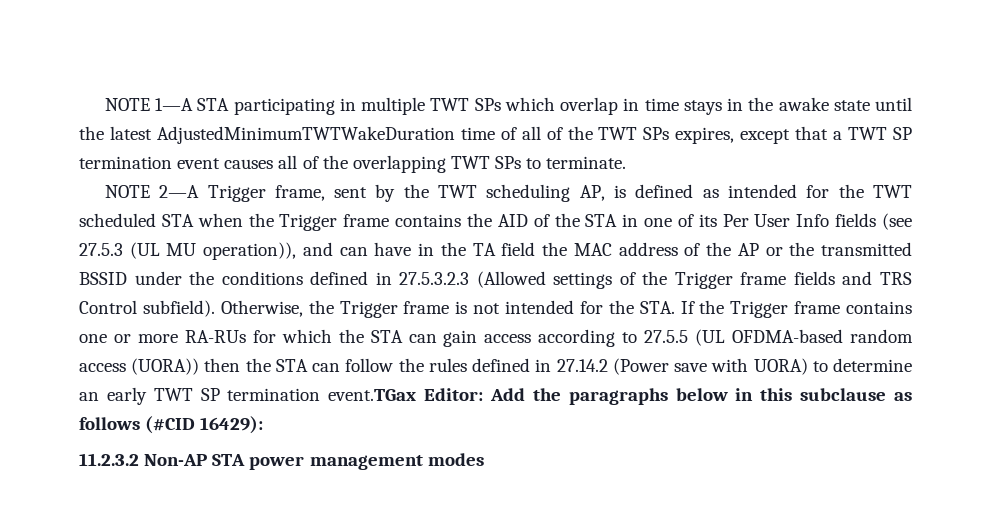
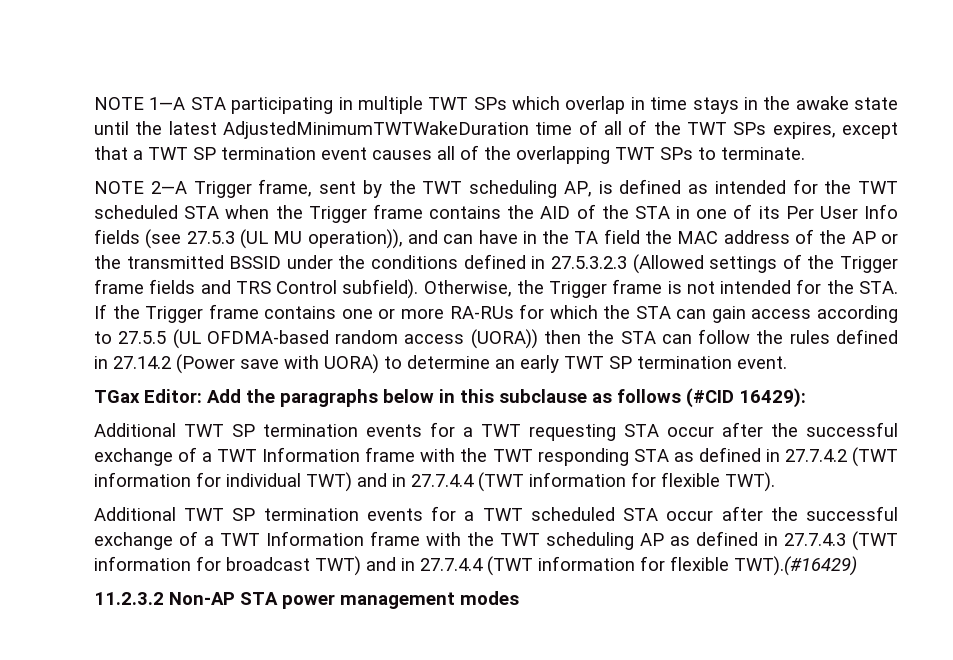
[328,389,417,401] event.TGax -> [737,356,787,369] [94,390,140,403] event. // TGax
(264, 425) none -> [94,422,898,441] [94,447,899,467] [94,472,775,492] [94,506,899,521] [94,531,898,551] [94,556,857,576] // Additional TWT SP termination events for a TWT requesting STA occur after the successful exchange of a TWT Information frame with the TWT responding STA as defined in 27.7.4.2 (TWT information for individual TWT) and in 27.7.4.4 (TWT information for flexible TWT). // Additional TWT SP termination events for a TWT scheduled STA occur after the successful exchange of a TWT Information frame with the TWT scheduling AP as defined in 27.7.4.3 (TWT information for broadcast TWT) and in 27.7.4.4 (TWT information for flexible TWT).(#16429)

